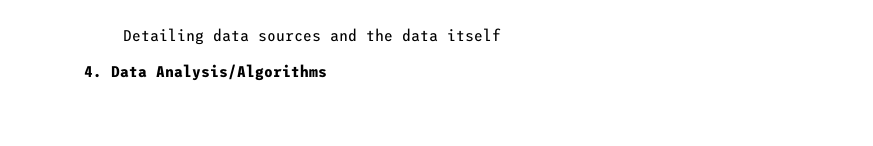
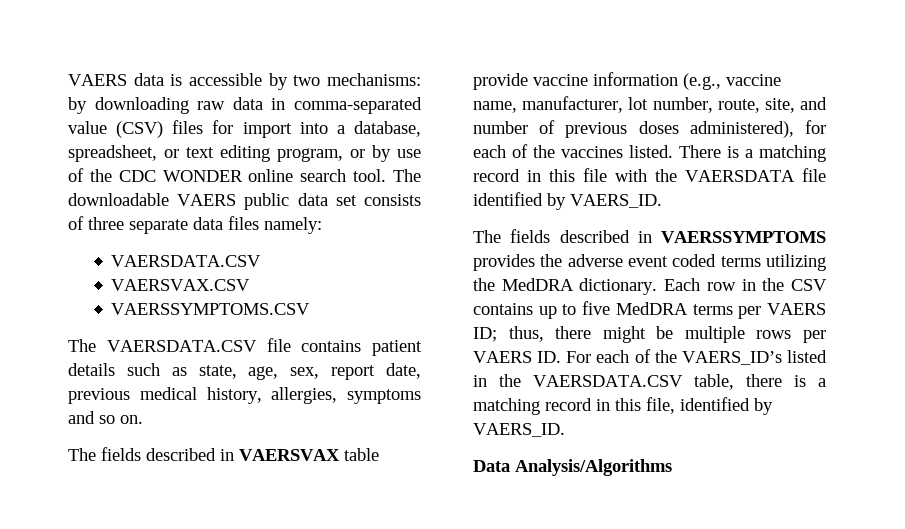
[123,28,502,45] [84,66,102,78] Detailing data sources and the data itself // 4. -> [68,73,421,90] [68,97,422,114] [68,120,421,138] [68,145,421,162] [68,168,421,182] [68,193,421,210] [68,216,322,234] [111,255,262,267] [111,279,251,291] [111,303,311,315] [68,338,422,356] [68,363,421,380] [68,387,421,404] [68,411,143,424] [68,447,379,461] [473,72,781,90] [473,96,827,113] [473,120,826,138] [473,144,826,162] [473,168,826,182] [473,192,662,210] [473,229,826,243] [473,254,826,271] [473,278,827,295] [473,301,826,319] [473,326,826,343] [473,349,827,365] [473,374,826,390] [473,397,773,415] [473,423,565,437] VAERS data is accessible by two mechanisms: by downloading raw data in comma-separated value (CSV) files for import into a database, spreadsheet, or text editing program, or by use of the CDC WONDER online search tool. The downloadable VAERS public data set consists of three separate data files namely: // VAERSDATA.CSV // VAERSVAX.CSV // VAERSSYMPTOMS.CSV // The VAERSDATA.CSV file contains patient details such as state, age, sex, report date, previous medical history, allergies, symptoms and so on. // The fields described in VAERSVAX table provide vaccine information (e.g., vaccine name, manufacturer, lot number, route, site, and number of previous doses administered), for each of the vaccines listed. There is a matching record in this file with the VAERSDATA file identified by VAERS_ID. // The fields described in VAERSSYMPTOMS provides the adverse event coded terms utilizing the MedDRA dictionary. Each row in the CSV contains up to five MedDRA terms per VAERS ID; thus, there might be multiple rows per VAERS ID. For each of the VAERS_ID’s listed in the VAERSDATA.CSV table, there is a matching record in this file, identified by VAERS_ID. //

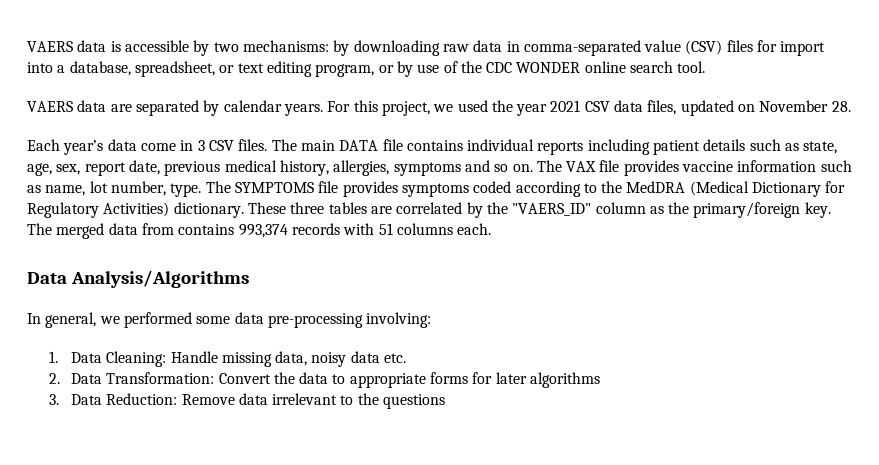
[393,169,421,182] [68,193,421,210] [68,216,322,234] [111,255,262,267] [111,279,251,291] [111,303,311,315] [68,338,362,352] The downloadable VAERS public data set consists of three separate data files namely: // VAERSDATA.CSV // VAERSVAX.CSV // VAERSSYMPTOMS.CSV // The VAERSDATA.CSV file contains -> [27,100,851,116] [27,139,650,155] // VAERS data are separated by calendar years. For this project, we used the year 2021 CSV data files, updated on November 28. // Each year’s data come in 3 CSV files. The main DATA file contains individual reports including
[68,447,379,461] [473,72,781,90] [473,96,827,113] [473,120,826,138] [473,144,826,162] [473,168,826,182] [473,192,662,210] [473,229,826,243] [473,254,826,271] [473,278,827,295] [473,301,826,319] [473,326,826,343] [473,349,827,365] [473,374,826,390] [473,397,773,415] [473,423,565,437] [473,459,672,476] // The fields described in VAERSVAX table provide vaccine information (e.g., vaccine name, manufacturer, lot number, route, site, and number of previous doses administered), for each of the vaccines listed. There is a matching record in this file with the VAERSDATA file identified by VAERS_ID. // The fields described in VAERSSYMPTOMS provides the adverse event coded terms utilizing the MedDRA dictionary. Each row in the CSV contains up to five MedDRA terms per VAERS ID; thus, there might be multiple rows per VAERS ID. For each of the VAERS_ID’s listed in the VAERSDATA.CSV table, there is a matching record in this file, identified by VAERS_ID. // Data Analysis/Algorithms -> [536,160,852,176] [27,181,846,197] [27,202,831,218] [27,223,492,239] [27,270,249,288] [27,312,432,328] [48,351,407,367] [48,372,601,388] [48,393,446,409] The VAX file provides vaccine information such as name, lot number, type. The SYMPTOMS file provides symptoms coded according to the MedDRA (Medical Dictionary for Regulatory Activities) dictionary. These three tables are correlated by the "VAERS_ID" column as the primary/foreign key. The merged data from contains 993,374 records with 51 columns each. // Data Analysis/Algorithms // In general, we performed some data pre-processing involving: // 1. Data Cleaning: Handle missing data, noisy data etc. // 2. Data Transformation: Convert the data to appropriate forms for later algorithms // 3. Data Reduction: Remove data irrelevant to the questions

